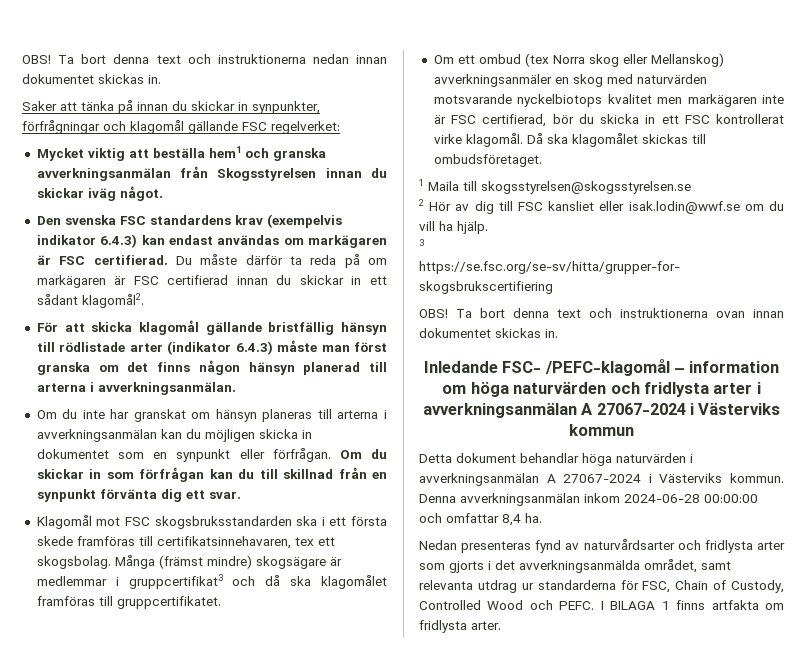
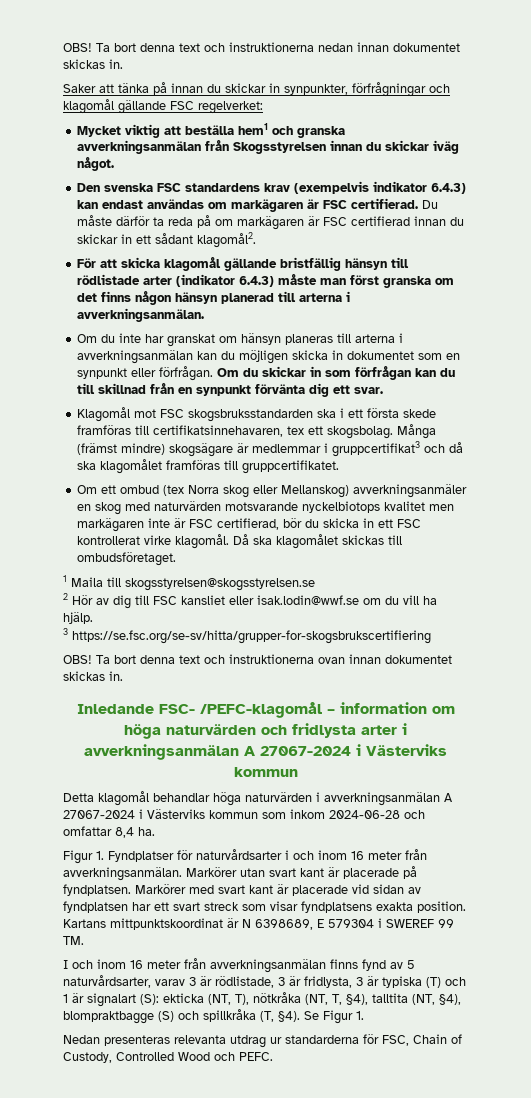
[456,453,516,463] dokument -> [98,791,149,806] klagomål
[730,473,784,483] [419,493,580,506] kommun. Denna avverkningsanmälan -> [209,810,286,819] kommun som
[704,494,758,503] 00:00:00 -> (400, 814) none
[419,539,785,553] [419,559,731,573] Nedan presenteras fynd av naturvårdsarter och fridlysta arter som gjorts i det avverkningsanmälda området, samt -> [63,849,427,864] [63,866,417,881] [63,884,421,896] [63,901,466,913] [63,918,454,930] [63,936,84,945] [63,958,415,973] [63,975,466,988] [63,992,461,1007] [63,1009,364,1024] [63,1035,170,1046] Figur 1. Fyndplatser för naturvårdsarter i och inom 16 meter från avverkningsanmälan. Markörer utan svart kant är placerade på fyndplatsen. Markörer med svart kant är placerade vid sidan av fyndplatsen har ett svart streck som visar fyndplatsens exakta position. Kartans mittpunktskoordinat är N 6398689, E 579304 i SWEREF 99 TM. // I och inom 16 meter från avverkningsanmälan finns fynd av 5 naturvårdsarter, varav 3 är rödlistade, 3 är fridlysta, 3 är typiska (T) och 1 är signalart (S): ekticka (NT, T), nötkråka (NT, T, §4), talltita (NT, §4), blompraktbagge (S) och spillkråka (T, §4). Se Figur 1. // Nedan presenteras
[600,600,784,610] [419,620,501,633] I BILAGA 1 finns artfakta om fridlysta arter. -> (273, 1056) none

